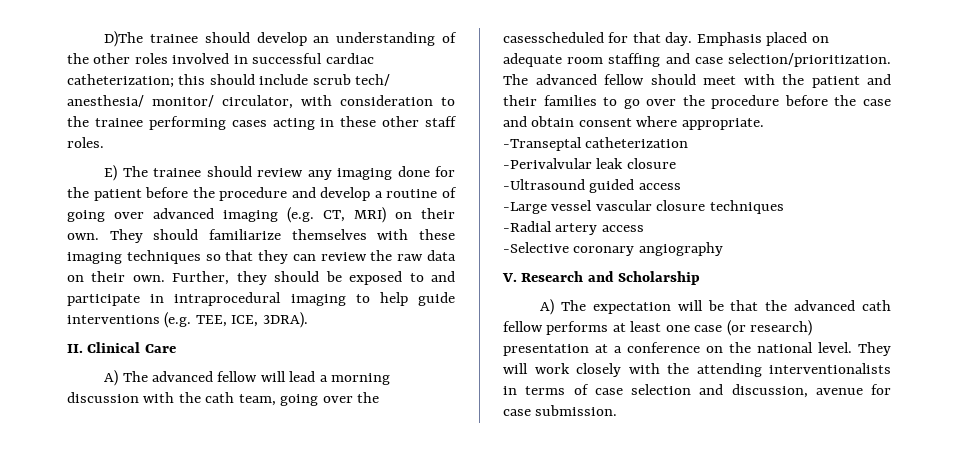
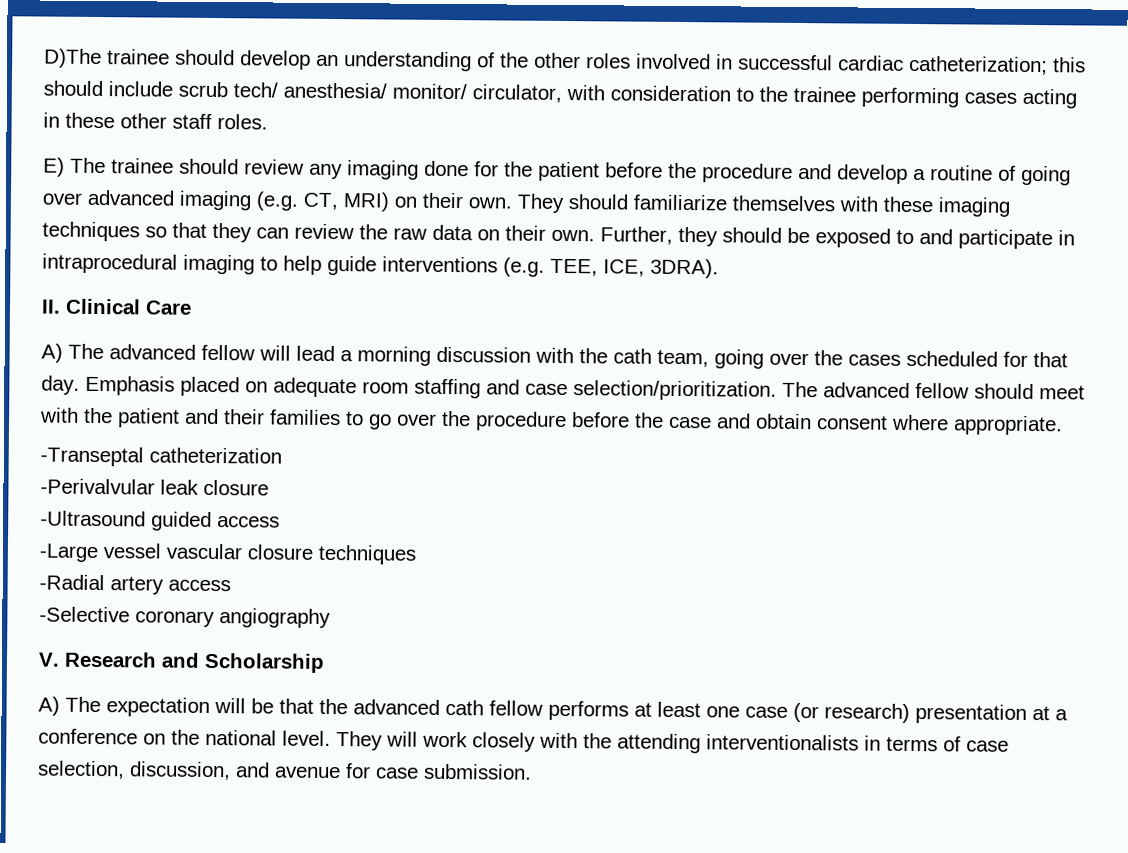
[503,32,604,43] casesscheduled -> [848,350,998,367] cases scheduled
[631,384,808,398] selection and discussion, -> [37,760,270,781] selection, discussion, and

